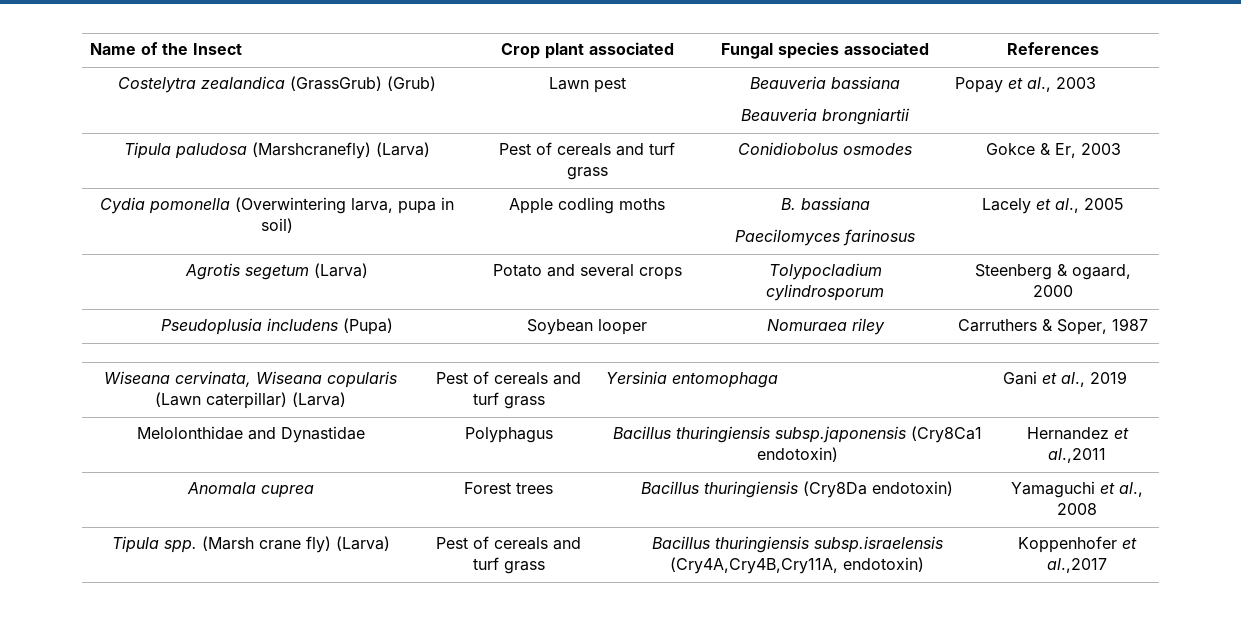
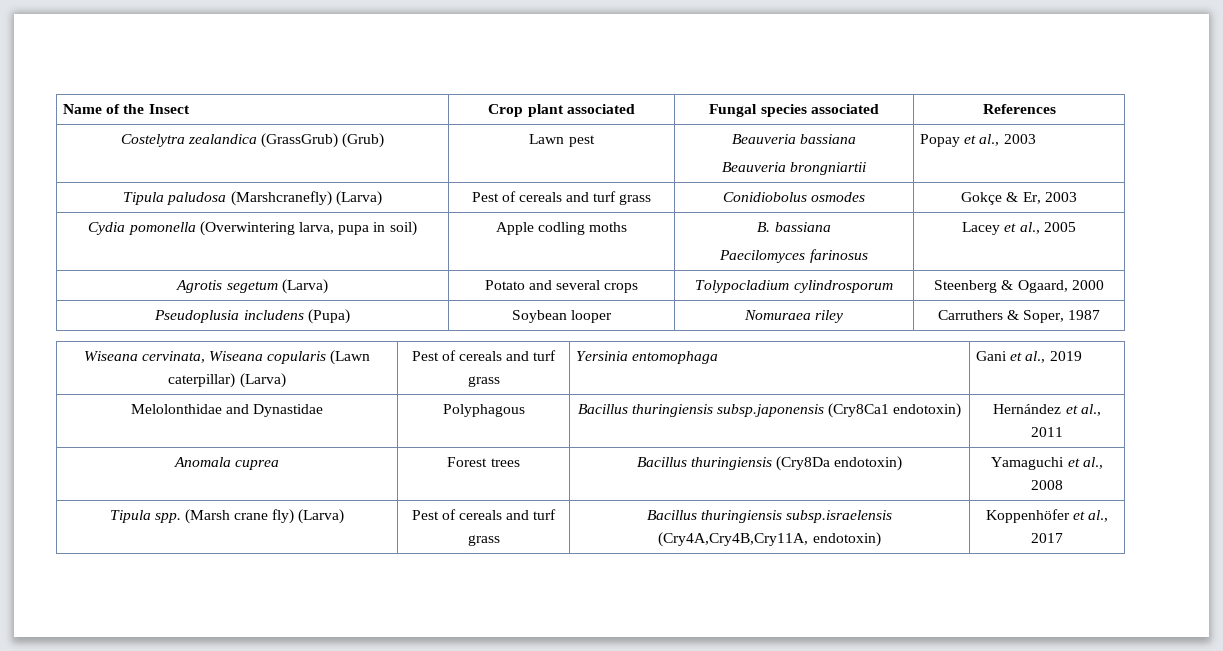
[985,143,1035,155] Gokce -> [961,192,1003,205] Gokçe
[982,198,1031,214] Lacely -> [962,222,1001,235] Lacey
[1072,264,1131,280] ogaard, -> [1017,280,1068,293] Ogaard,
[464,427,553,443] Polyphagus -> [442,404,525,417] Polyphagous
[1026,427,1129,440] [1048,448,1106,463] Hernandez et al.,2011 -> [993,404,1101,416] [1031,427,1063,437] Hernández et al., 2011
[1018,536,1137,553] [1047,558,1107,573] Koppenhofer et al.,2017 -> [985,509,1109,523] [1031,533,1063,543] Koppenhöfer et al., 2017

